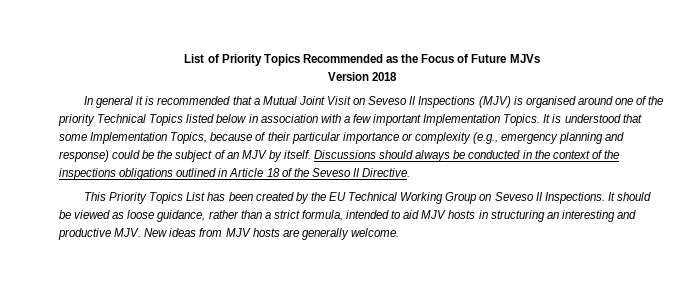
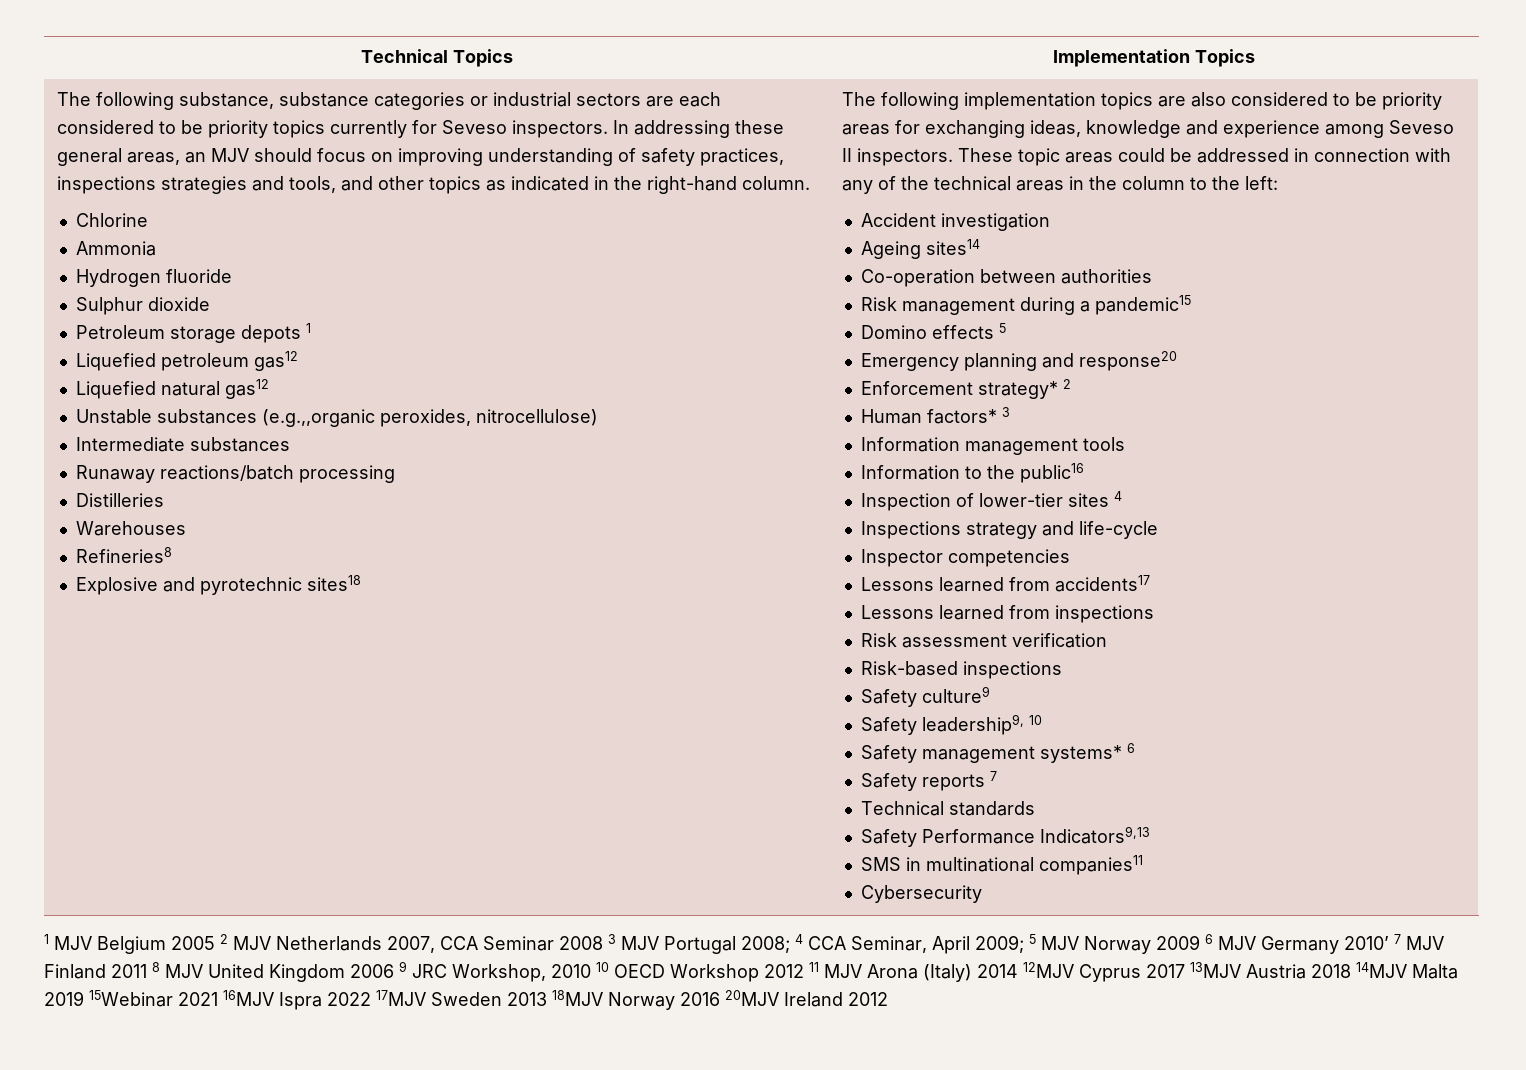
[184,54,540,66] [327,72,398,81] [84,96,664,108] [58,114,642,126] [59,132,625,144] [59,150,619,162] [59,168,411,180] [84,192,651,204] [59,210,636,222] [58,228,399,240] List of Priority Topics Recommended as the Focus of Future MJVs // Version 2018 // In general it is recommended that a Mutual Joint Visit on Seveso II Inspections (MJV) is organised around one of the priority Technical Topics listed below in association with a few important Implementation Topics. It is understood that some Implementation Topics, because of their particular importance or complexity (e.g., emergency planning and response) could be the subject of an MJV by itself. Discussions should always be conducted in the context of the inspections obligations outlined in Article 18 of the Seveso II Directive. // This Priority Topics List has been created by the EU Technical Working Group on Seveso II Inspections. It should be viewed as loose guidance, rather than a strict formula, intended to aid MJV hosts in structuring an interesting and productive MJV. New ideas from MJV hosts are generally welcome. -> [361,49,513,67] [1053,49,1255,67] [56,92,721,110] [56,120,784,138] [56,148,784,166] [56,176,810,194] [76,213,149,227] [76,241,157,256] [76,269,233,287] [76,297,211,315] [76,323,312,343] [76,351,299,371] [76,379,270,399] [76,409,599,427] [76,437,291,452] [76,465,396,483] [76,493,165,507] [76,521,187,536] [76,547,173,563] [76,575,362,595] [841,92,1442,110] [841,120,1454,138] [841,148,1451,166] [841,176,1278,194] [861,213,1051,231] [861,239,981,259] [861,269,1153,287] [861,295,1192,315] [861,323,1007,339] [861,351,1178,371] [861,379,1072,399] [861,407,1011,424] [861,437,1126,455] [861,463,1085,483] [861,491,1123,511] [861,521,1159,539] [861,549,1071,567] [861,575,1151,592] [861,605,1155,623] [861,633,1108,648] [861,661,1063,679] [861,686,991,707] [861,714,1043,735] [861,743,1136,763] [861,771,998,791] [861,801,1036,816] [861,826,1151,847] [861,855,1144,875] [861,885,983,903] [44,934,1444,954] [44,961,1458,982] [44,990,888,1010] Technical Topics | Implementation Topics // The following substance, substance categories or industrial sectors are each considered to be priority topics currently for Seveso inspectors. In addressing these general areas, an MJV should focus on improving understanding of safety practices, inspections strategies and tools, and other topics as indicated in the right-hand column. // Chlorine // Ammonia // Hydrogen fluoride // Sulphur dioxide // Petroleum storage depots 1 // Liquefied petroleum gas12 // Liquefied natural gas12 // Unstable substances (e.g.,,organic peroxides, nitrocellulose) // Intermediate substances // Runaway reactions/batch processing // Distilleries // Warehouses // Refineries8 // Explosive and pyrotechnic sites18 | The following implementation topics are also considered to be priority areas for exchanging ideas, knowledge and experience among Seveso II inspectors. These topic areas could be addressed in connection with any of the technical areas in the column to the left: // Accident investigation // Ageing sites14 // Co-operation between authorities // Risk management during a pandemic15 // Domino effects 5 // Emergency planning and response20 // Enforcement strategy* 2 // Human factors* 3 // Information management tools // Information to the public16 // Inspection of lower-tier sites 4 // Inspections strategy and life-cycle // Inspector competencies // Lessons learned from accidents17 // Lessons learned from inspections // Risk assessment verification // Risk-based inspections // Safety culture9 // Safety leadership9, 10 // Safety management systems* 6 // Safety reports 7 // Technical standards // Safety Performance Indicators9,13 // SMS in multinational companies11 // Cybersecurity // 1 MJV Belgium 2005 2 MJV Netherlands 2007, CCA Seminar 2008 3 MJV Portugal 2008; 4 CCA Seminar, April 2009; 5 MJV Norway 2009 6 MJV Germany 2010’ 7 MJV Finland 2011 8 MJV United Kingdom 2006 9 JRC Workshop, 2010 10 OECD Workshop 2012 11 MJV Arona (Italy) 2014 12MJV Cyprus 2017 13MJV Austria 2018 14MJV Malta 2019 15Webinar 2021 16MJV Ispra 2022 17MJV Sweden 2013 18MJV Norway 2016 20MJV Ireland 2012

